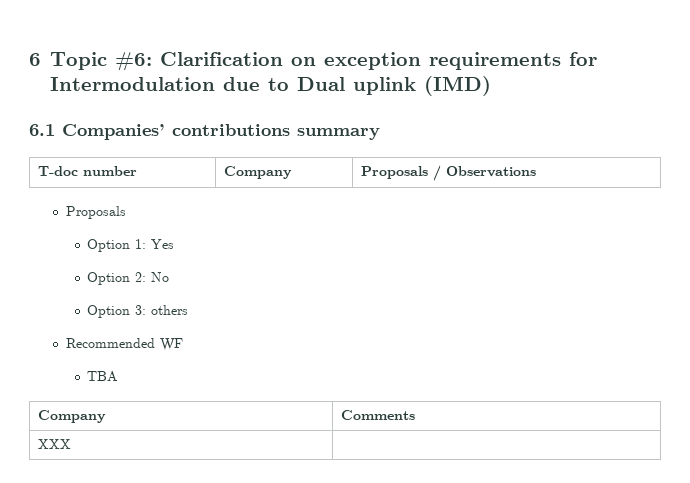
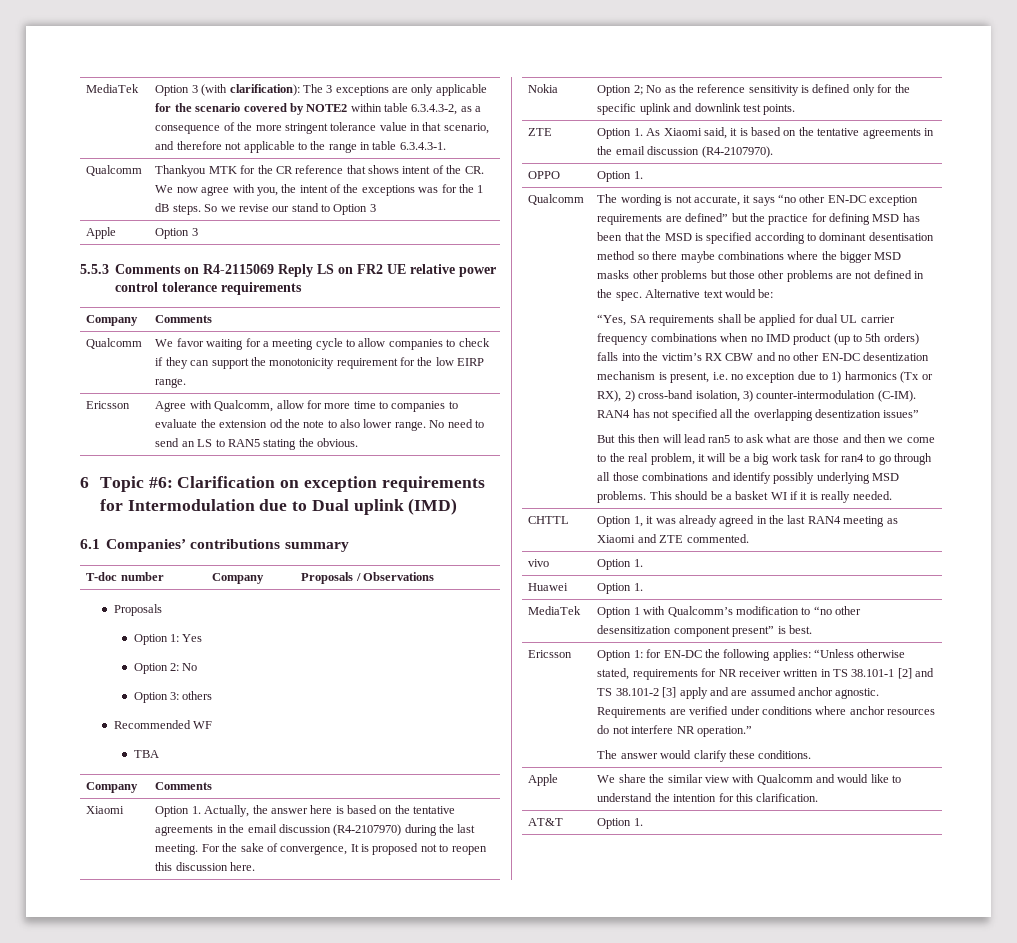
(29, 59) none -> [86,84,140,93] [155,84,487,96] [155,103,482,115] [155,122,489,134] [155,141,446,153] [86,165,143,176] [155,165,484,177] [155,184,484,196] [155,203,376,215] [86,227,117,239] [155,228,198,239] [80,264,497,277] [115,282,303,295] [86,315,139,326] [155,315,213,323] [86,338,143,349] [155,338,490,350] [155,357,485,369] [155,378,187,388] [86,401,131,409] [155,400,458,412] [155,419,484,431] [155,438,359,450] MediaTek | Option 3 (with clarification): The 3 exceptions are only applicable for the scenario covered by NOTE2 within table 6.3.4.3-2, as a consequence of the more stringent tolerance value in that scenario, and therefore not applicable to the range in table 6.3.4.3-1. // Qualcomm | Thankyou MTK for the CR reference that shows intent of the CR. We now agree with you, the intent of the exceptions was for the 1 dB steps. So we revise our stand to Option 3 // Apple | Option 3 // 5.5.3 Comments on R4-2115069 Reply LS on FR2 UE relative power control tolerance requirements // Company | Comments // Qualcomm | We favor waiting for a meeting cycle to allow companies to check if they can support the monotonicity requirement for the low EIRP range. // Ericsson | Agree with Qualcomm, allow for more time to companies to evaluate the extension od the note to also lower range. No need to send an LS to RAN5 stating the obvious. //
[37,439,71,449] XXX | -> [86,806,125,814] [155,805,456,817] [155,824,476,836] [155,843,487,855] [155,862,256,871] [528,84,559,93] [597,84,910,96] [597,103,796,115] [528,128,553,136] [597,127,934,139] [597,146,773,158] [528,171,561,179] [597,171,643,182] [528,194,585,205] [597,194,919,206] [597,213,920,225] [597,232,934,244] [597,251,902,263] [597,270,925,282] [597,289,774,301] [597,314,895,326] [597,333,919,345] [597,352,930,361] [597,371,933,383] [597,390,916,402] [597,409,920,421] [597,434,935,443] [597,453,933,465] [597,472,900,484] [597,491,892,503] [528,516,570,524] [597,515,898,527] [597,534,749,543] [528,559,550,567] [597,559,643,570] [528,583,569,591] [597,583,643,594] [528,606,582,615] [597,606,862,618] [597,625,812,637] [528,650,573,658] [597,649,906,661] [597,668,935,680] [597,687,880,699] [597,706,936,718] [597,725,752,737] [597,750,812,762] [528,774,559,786] [597,774,902,785] [597,793,819,802] [528,818,564,826] [597,818,643,829] Xiaomi | Option 1. Actually, the answer here is based on the tentative agreements in the email discussion (R4-2107970) during the last meeting. For the sake of convergence, It is proposed not to reopen this discussion here. // Nokia | Option 2; No as the reference sensitivity is defined only for the specific uplink and downlink test points. // ZTE | Option 1. As Xiaomi said, it is based on the tentative agreements in the email discussion (R4-2107970). // OPPO | Option 1. // Qualcomm | The wording is not accurate, it says “no other EN-DC exception requirements are defined” but the practice for defining MSD has been that the MSD is specified according to dominant desentisation method so there maybe combinations where the bigger MSD masks other problems but those other problems are not defined in the spec. Alternative text would be: // “Yes, SA requirements shall be applied for dual UL carrier frequency combinations when no IMD product (up to 5th orders) falls into the victim’s RX CBW and no other EN-DC desentization mechanism is present, i.e. no exception due to 1) harmonics (Tx or RX), 2) cross-band isolation, 3) counter-intermodulation (C-IM). RAN4 has not specified all the overlapping desentization issues” // But this then will lead ran5 to ask what are those and then we come to the real problem, it will be a big work task for ran4 to go through all those combinations and identify possibly underlying MSD problems. This should be a basket WI if it is really needed. // CHTTL | Option 1, it was already agreed in the last RAN4 meeting as Xiaomi and ZTE commented. // vivo | Option 1. // Huawei | Option 1. // MediaTek | Option 1 with Qualcomm’s modification to “no other desensitization component present” is best. // Ericsson | Option 1: for EN-DC the following applies: “Unless otherwise stated, requirements for NR receiver written in TS 38.101-1 [2] and TS 38.101-2 [3] apply and are assumed anchor agnostic. Requirements are verified under conditions where anchor resources do not interfere NR operation.” // The answer would clarify these conditions. // Apple | We share the similar view with Qualcomm and would like to understand the intention for this clarification. // AT&T | Option 1.

